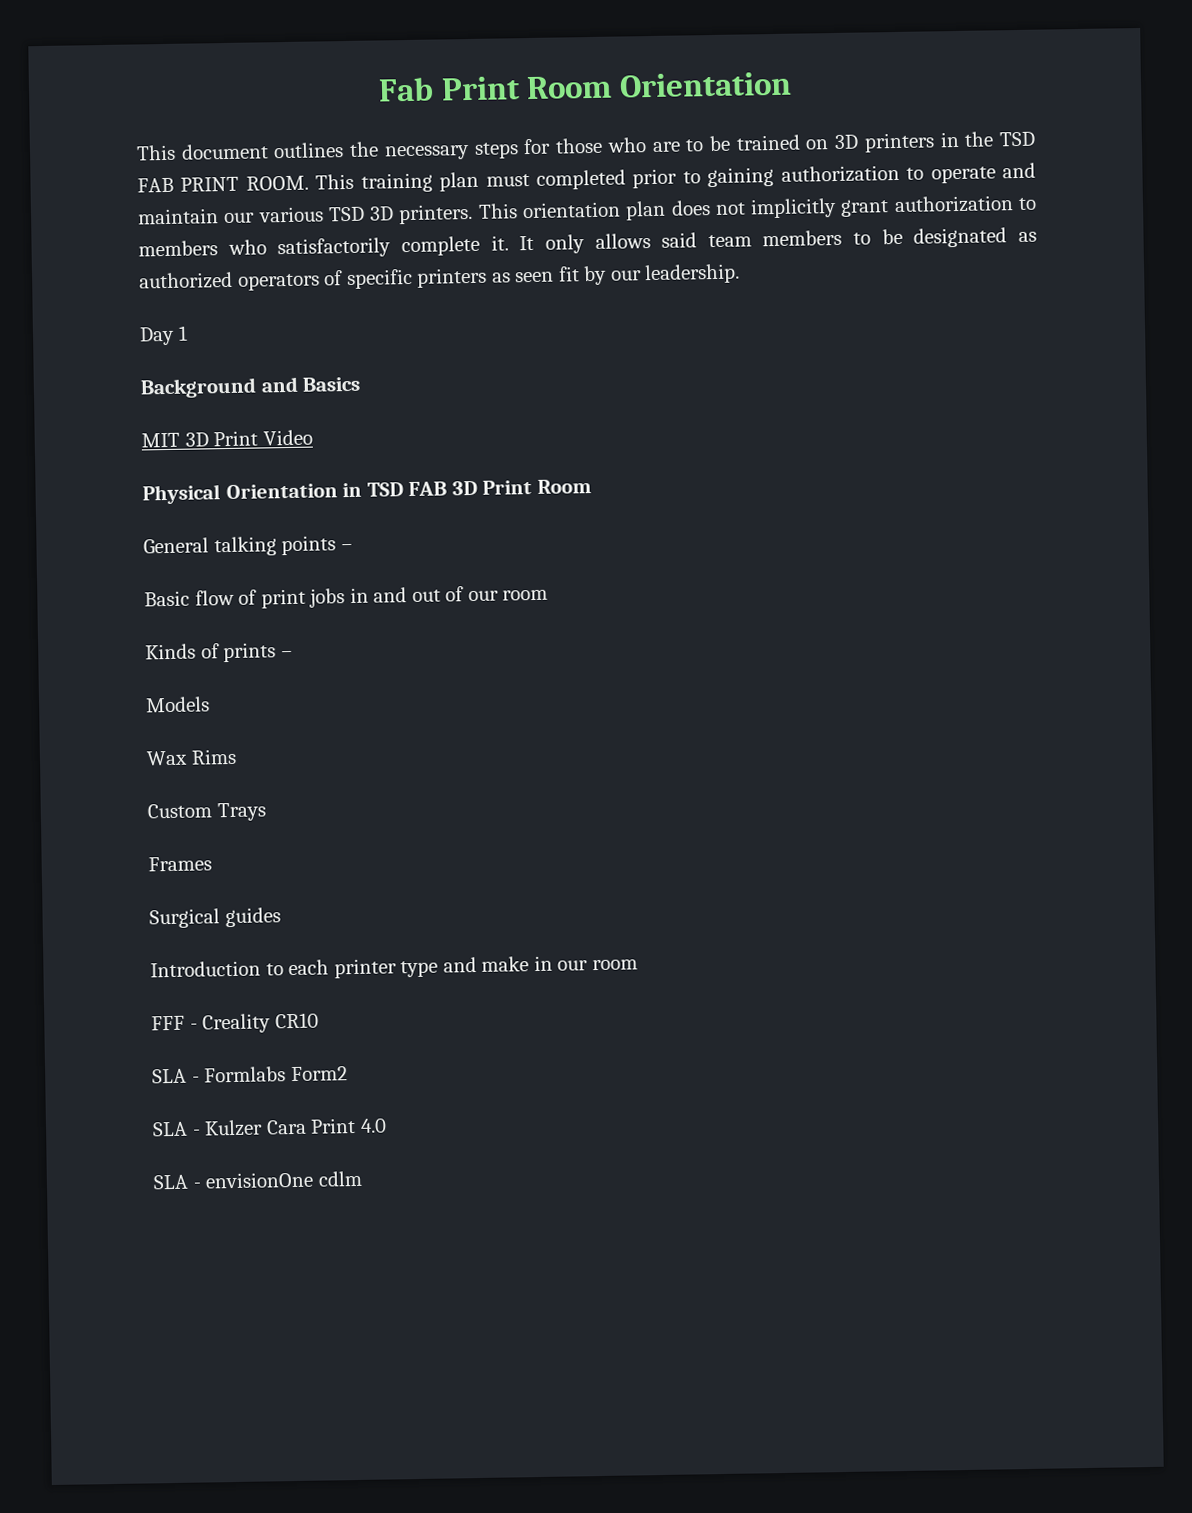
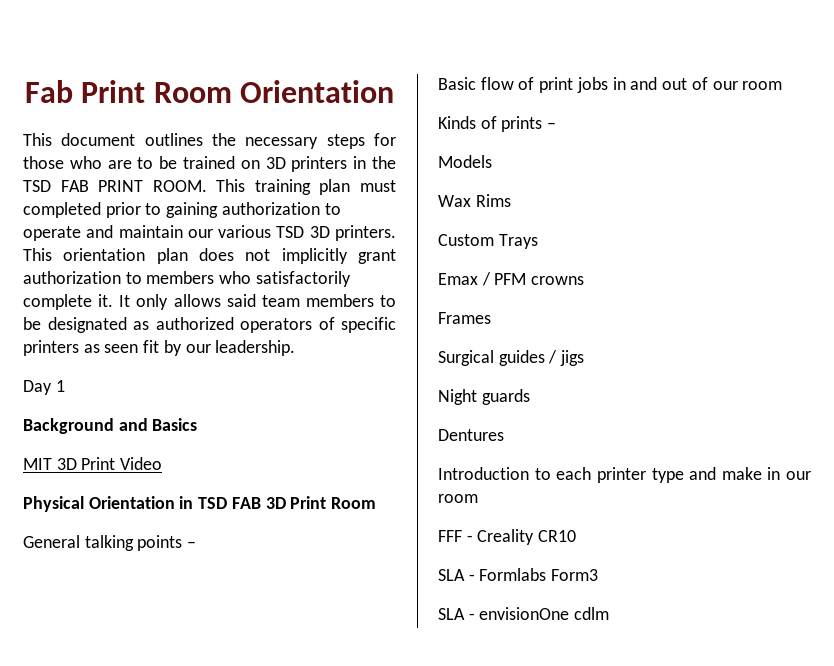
(267, 812) none -> [438,272,585,286] // Emax / PFM crowns
(281, 917) none -> [548,350,585,366] [438,389,530,405] [438,429,504,441] / jigs // Night guards // Dentures
[290,1066,348,1082] [152,1117,387,1137] Form2 // SLA - Kulzer Cara Print 4.0 -> [551,569,599,581] Form3

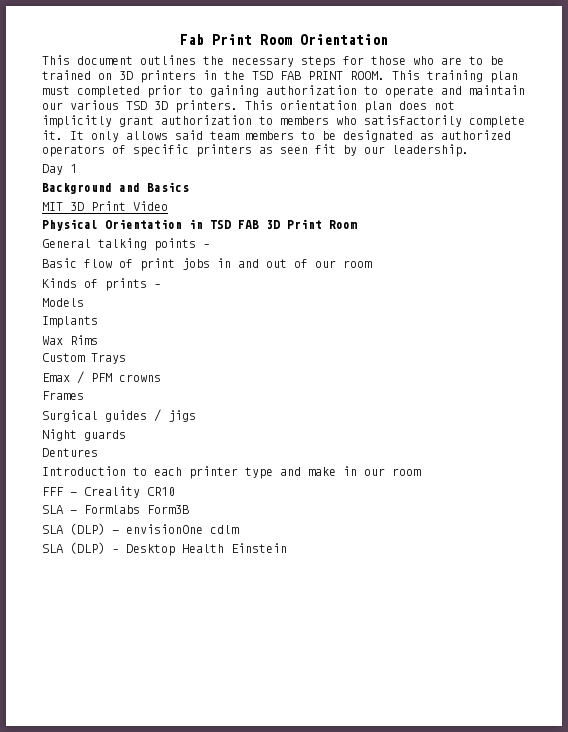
(492, 161) none -> [42,316,98,328] // Implants
[551,569,599,581] [438,608,465,620] Form3 // SLA -> [147,505,189,514] [42,523,105,535] Form3B // SLA (DLP)
(610, 613) none -> [42,542,287,556] // SLA (DLP) – Desktop Health Einstein

